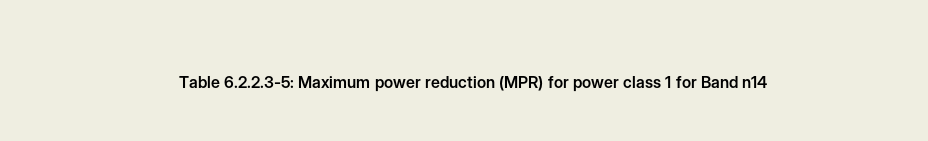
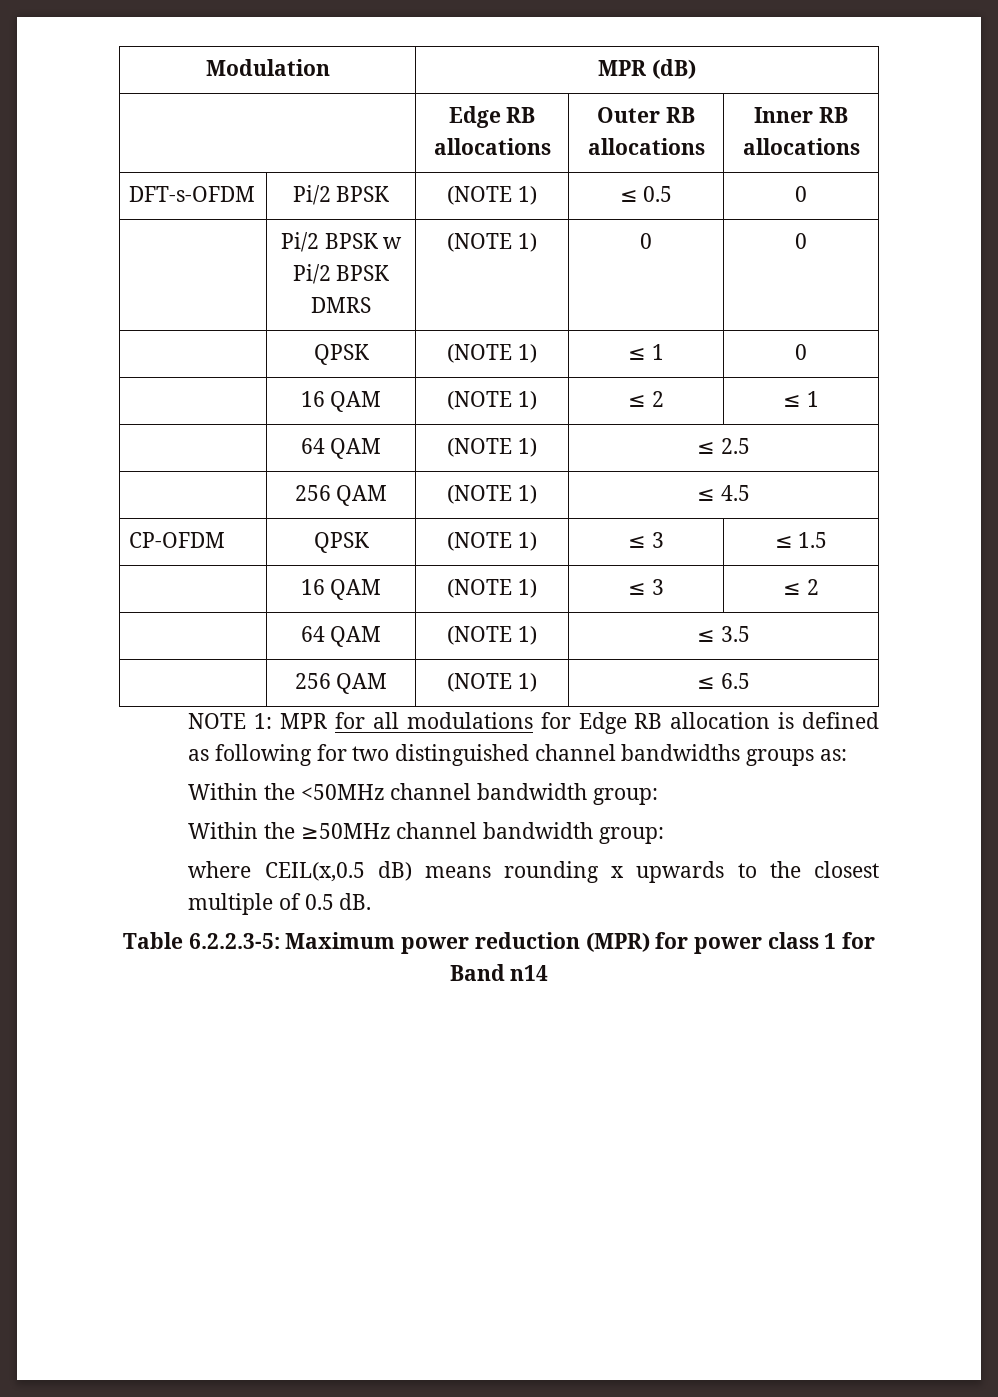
(178, 82) none -> [205,59,330,76] [598,59,696,79] [448,106,536,128] [433,138,551,155] [597,107,695,123] [587,138,705,155] [754,107,848,123] [742,138,860,155] [129,186,256,202] [292,185,390,205] [447,186,537,205] [619,186,673,202] [795,186,807,202] [280,232,403,252] [292,264,390,284] [311,297,371,313] [447,233,537,252] [640,233,652,249] [795,233,807,249] [313,344,369,365] [447,344,537,363] [628,344,664,360] [795,344,807,360] [300,391,382,412] [447,391,537,410] [628,391,664,407] [783,391,819,407] [300,438,382,459] [447,438,537,457] [697,438,750,454] [294,485,388,506] [447,485,537,504] [697,485,750,501] [129,532,226,548] [313,532,369,553] [447,532,537,551] [628,532,664,548] [774,532,828,548] [300,579,382,600] [447,579,537,598] [628,579,664,595] [783,579,819,595] [300,626,382,647] [447,626,537,645] [697,626,750,642] [294,673,388,694] [447,673,537,692] [697,673,750,689] [188,712,879,734] [188,744,847,766] [188,783,658,805] [188,822,664,844] [188,861,879,883] [188,893,372,915] Modulation | MPR (dB) // | Edge RB allocations | Outer RB allocations | Inner RB allocations // DFT-s-OFDM | Pi/2 BPSK | (NOTE 1) | ≤ 0.5 | 0 // | Pi/2 BPSK w Pi/2 BPSK DMRS | (NOTE 1) | 0 | 0 // | QPSK | (NOTE 1) | ≤ 1 | 0 // | 16 QAM | (NOTE 1) | ≤ 2 | ≤ 1 // | 64 QAM | (NOTE 1) | ≤ 2.5 // | 256 QAM | (NOTE 1) | ≤ 4.5 // CP-OFDM | QPSK | (NOTE 1) | ≤ 3 | ≤ 1.5 // | 16 QAM | (NOTE 1) | ≤ 3 | ≤ 2 // | 64 QAM | (NOTE 1) | ≤ 3.5 // | 256 QAM | (NOTE 1) | ≤ 6.5 // NOTE 1: MPR for all modulations for Edge RB allocation is defined as following for two distinguished channel bandwidths groups as: // Within the <50MHz channel bandwidth group: // Within the ≥50MHz channel bandwidth group: // where CEIL(x,0.5 dB) means rounding x upwards to the closest multiple of 0.5 dB. //

